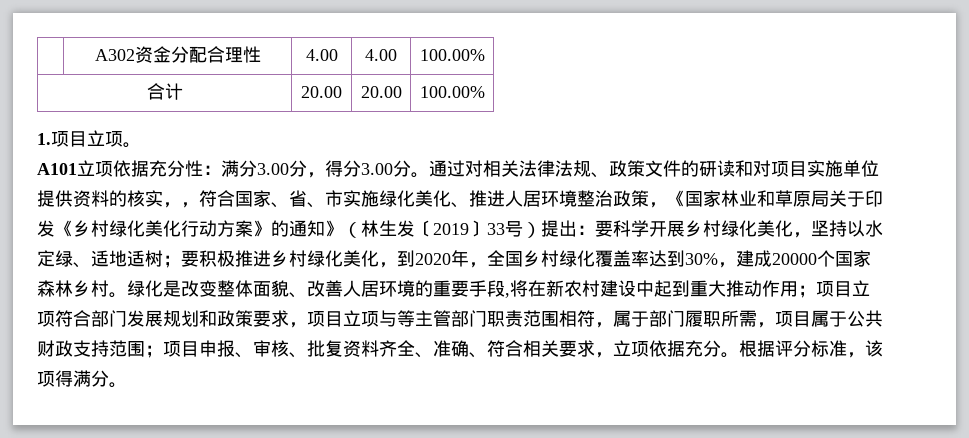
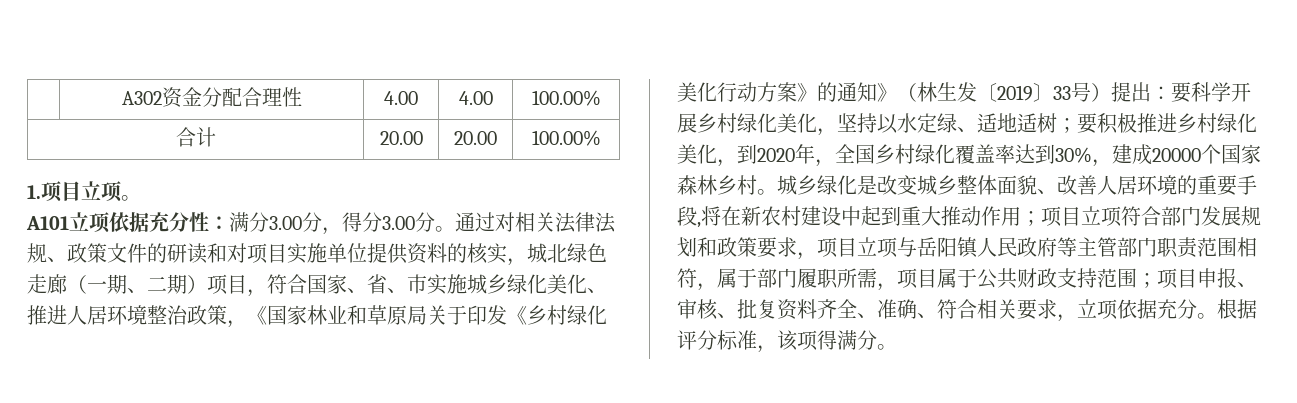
(181, 205) none -> [527,243,607,263] [27,274,247,295] 城北绿色走廊（一期、二期）项目
(379, 198) none -> [467,274,507,294] 城乡
(127, 295) none -> [777,175,817,195] 城乡
(217, 288) none -> [917,175,957,195] 城乡
(397, 318) none -> [917,237,1057,258] 岳阳镇人民政府

